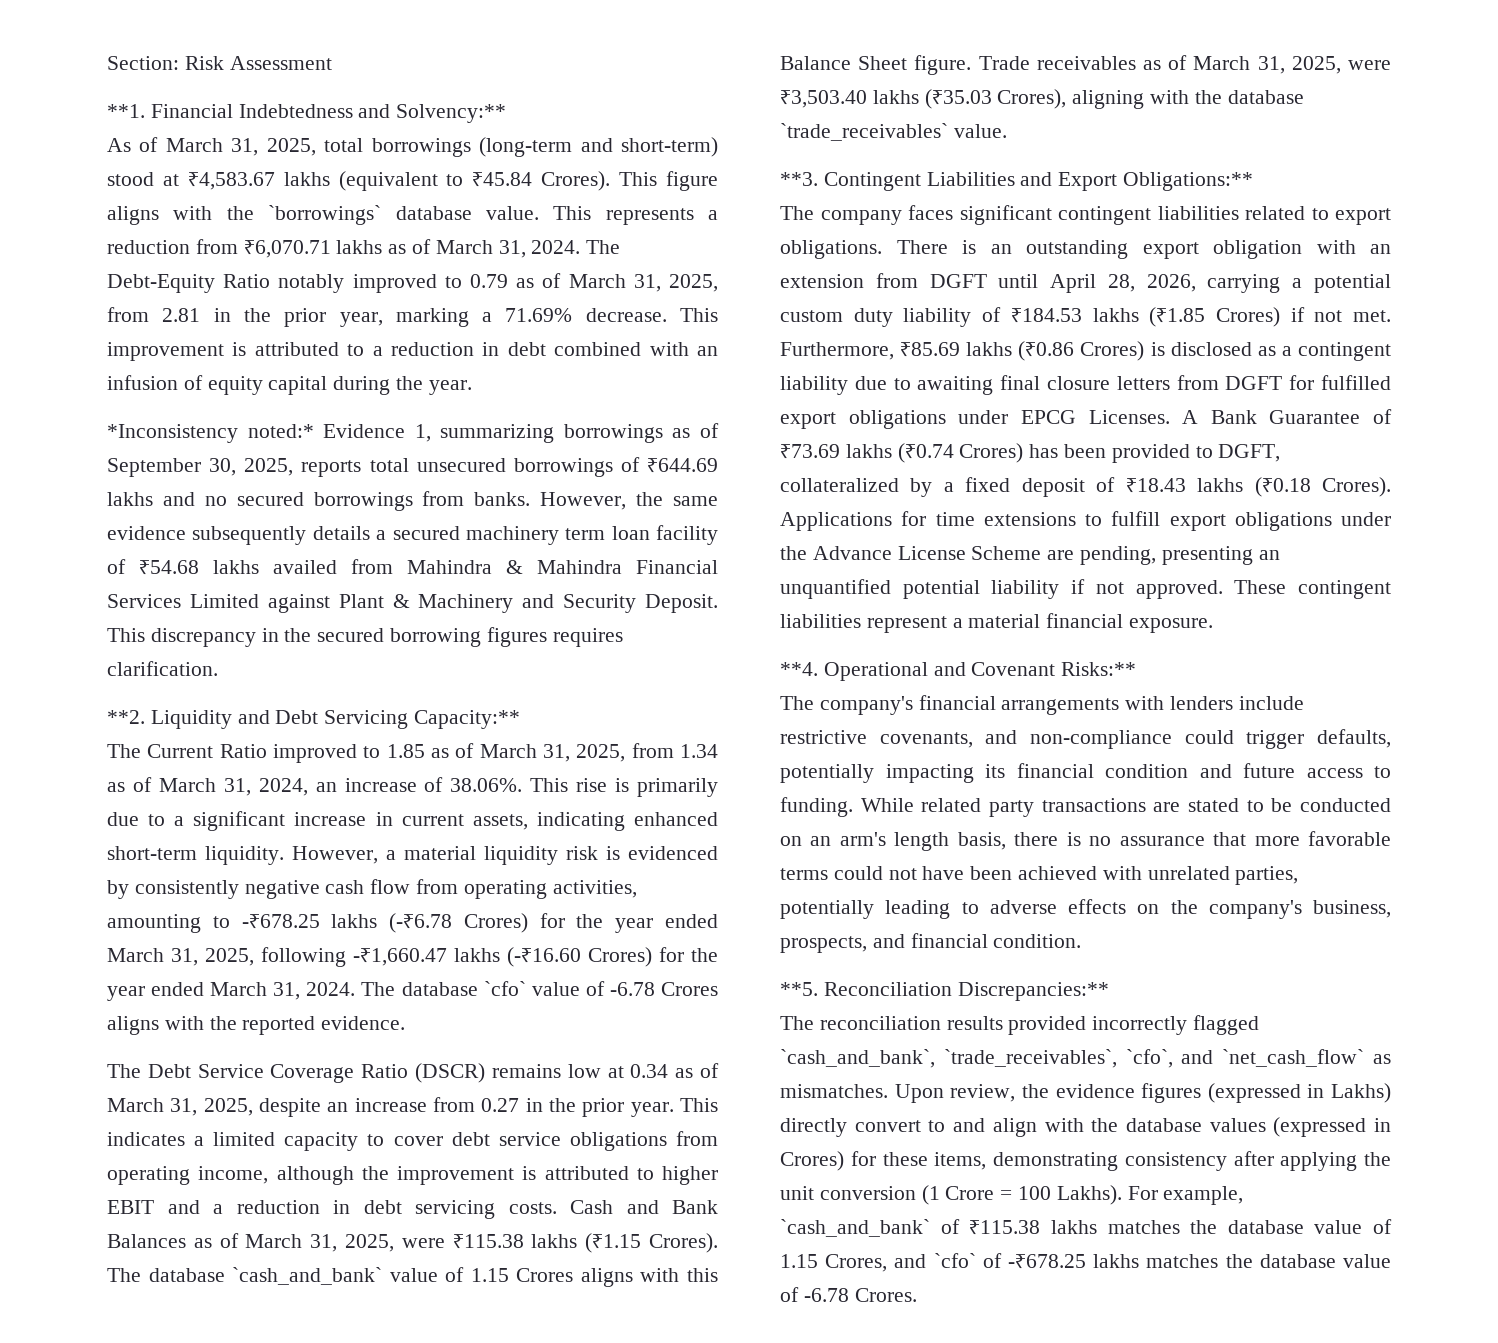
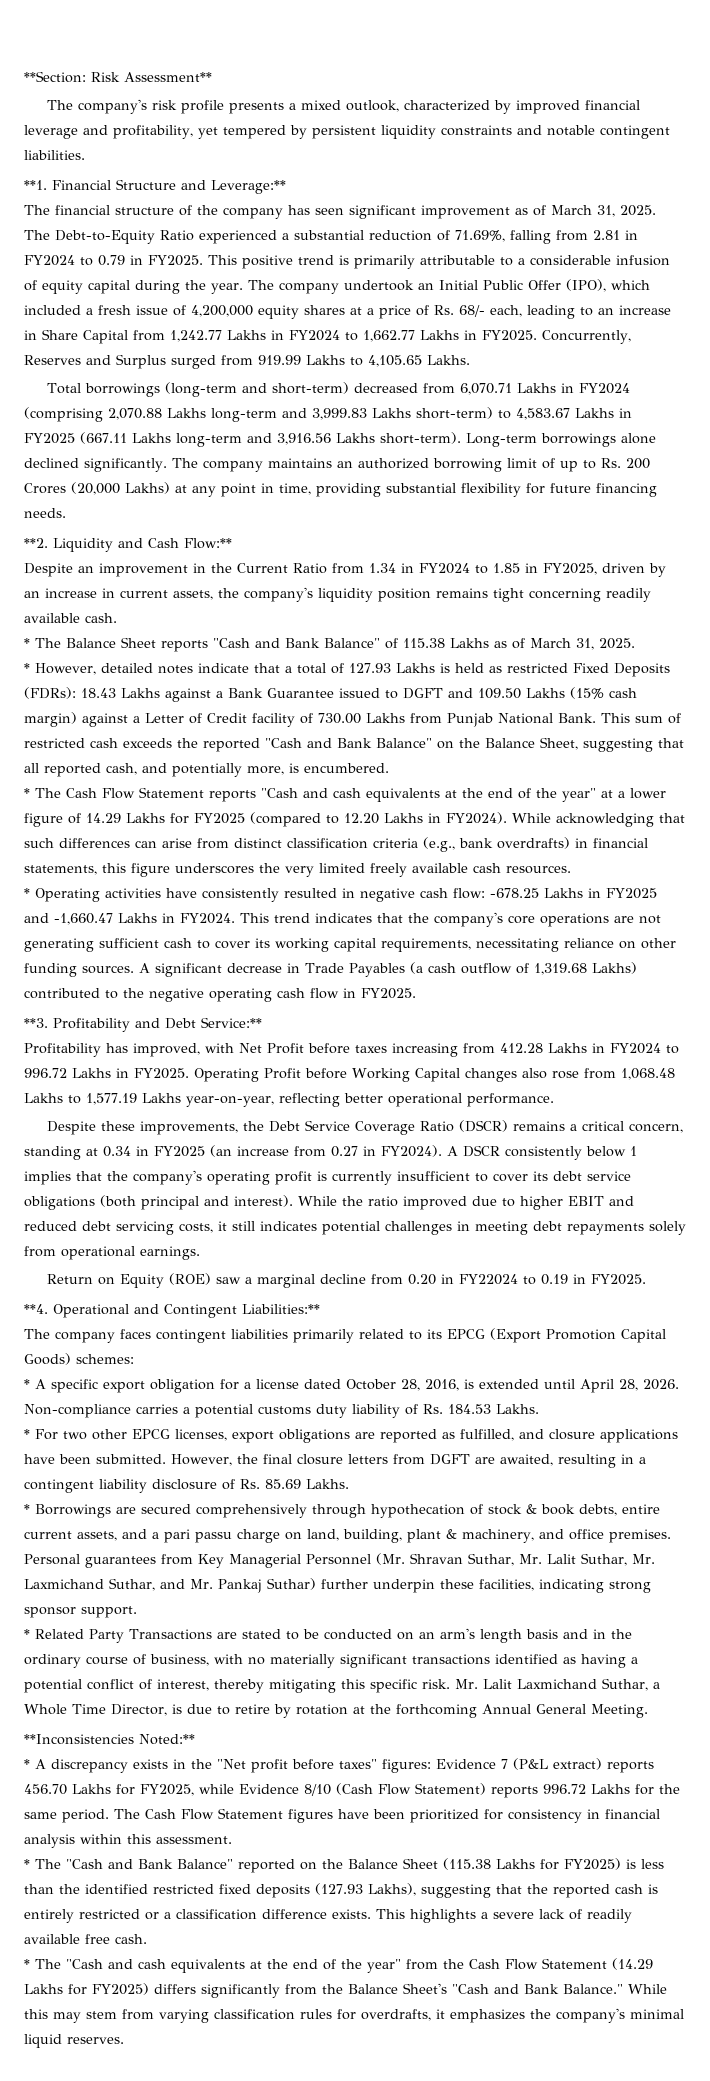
[107,56,332,70] [107,104,507,123] [107,137,718,157] [107,171,719,191] [107,205,718,225] [107,239,621,258] [107,273,718,293] [107,307,718,327] [107,342,718,361] Section: Risk Assessment // **1. Financial Indebtedness and Solvency:** // As of March 31, 2025, total borrowings (long-term and short-term) stood at ₹4,583.67 lakhs (equivalent to ₹45.84 Crores). This figure aligns with the `borrowings` database value. This represents a reduction from ₹6,070.71 lakhs as of March 31, 2024. The Debt-Equity Ratio notably improved to 0.79 as of March 31, 2025, from 2.81 in the prior year, marking a 71.69% decrease. This improvement is attributed to a reduction in debt combined with an -> [24,71,212,83] [47,99,641,114] [24,125,670,139] [24,150,85,160] [24,179,286,194] [24,205,656,219] [24,230,638,244] [24,255,611,269] **Section: Risk Assessment** // The company's risk profile presents a mixed outlook, characterized by improved financial leverage and profitability, yet tempered by persistent liquidity constraints and notable contingent liabilities. // **1. Financial Structure and Leverage:** // The financial structure of the company has seen significant improvement as of March 31, 2025. The Debt-to-Equity Ratio experienced a substantial reduction of 71.69%, falling from 2.81 in FY2024 to 0.79 in FY2025. This positive trend is primarily attributable to a considerable
[107,423,719,443] [107,457,718,477] [107,491,719,511] [107,525,718,545] [107,559,718,575] [107,594,718,613] [107,627,623,647] [107,661,218,676] [107,710,521,729] [107,743,718,763] [107,777,719,797] [107,811,718,831] [107,846,718,865] [107,879,637,899] [107,913,718,933] [107,947,718,967] [107,981,718,1001] [107,1016,406,1035] [107,1064,141,1078] // *Inconsistency noted:* Evidence 1, summarizing borrowings as of September 30, 2025, reports total unsecured borrowings of ₹644.69 lakhs and no secured borrowings from banks. However, the same evidence subsequently details a secured machinery term loan facility of ₹54.68 lakhs availed from Mahindra & Mahindra Financial Services Limited against Plant & Machinery and Security Deposit. This discrepancy in the secured borrowing figures requires clarification. // **2. Liquidity and Debt Servicing Capacity:** // The Current Ratio improved to 1.85 as of March 31, 2025, from 1.34 as of March 31, 2024, an increase of 38.06%. This rise is primarily due to a significant increase in current assets, indicating enhanced short-term liquidity. However, a material liquidity risk is evidenced by consistently negative cash flow from operating activities, amounting to -₹678.25 lakhs (-₹6.78 Crores) for the year ended March 31, 2025, following -₹1,660.47 lakhs (-₹16.60 Crores) for the year ended March 31, 2024. The database `cfo` value of -6.78 Crores aligns with the reported evidence. // The -> [248,279,650,294] [24,305,671,319] [24,329,631,344] [24,354,470,369] [47,382,631,397] [24,407,632,422] [24,432,656,447] [24,458,650,472] [24,482,657,497] [24,508,66,518] [24,538,232,552] [24,563,666,577] [24,587,651,602] [24,613,117,623] [24,637,635,652] [24,663,670,677] [24,687,637,702] [24,712,681,727] [24,737,684,752] [24,763,389,777] [24,787,666,802] [24,812,685,827] [24,837,648,852] [24,863,571,877] [24,888,657,902] [24,912,661,927] [24,938,676,952] [24,962,637,977] [24,988,416,1002] [24,1017,262,1032] [24,1043,679,1057] [24,1068,675,1082] [24,1093,554,1107] [47,1121,265,1135] The company undertook an Initial Public Offer (IPO), which included a fresh issue of 4,200,000 equity shares at a price of Rs. 68/- each, leading to an increase in Share Capital from 1,242.77 Lakhs in FY2024 to 1,662.77 Lakhs in FY2025. Concurrently, Reserves and Surplus surged from 919.99 Lakhs to 4,105.65 Lakhs. // Total borrowings (long-term and short-term) decreased from 6,070.71 Lakhs in FY2024 (comprising 2,070.88 Lakhs long-term and 3,999.83 Lakhs short-term) to 4,583.67 Lakhs in FY2025 (667.11 Lakhs long-term and 3,916.56 Lakhs short-term). Long-term borrowings alone declined significantly. The company maintains an authorized borrowing limit of up to Rs. 200 Crores (20,000 Lakhs) at any point in time, providing substantial flexibility for future financing needs. // **2. Liquidity and Cash Flow:** // Despite an improvement in the Current Ratio from 1.34 in FY2024 to 1.85 in FY2025, driven by an increase in current assets, the company's liquidity position remains tight concerning readily available cash. // * The Balance Sheet reports "Cash and Bank Balance" of 115.38 Lakhs as of March 31, 2025. // * However, detailed notes indicate that a total of 127.93 Lakhs is held as restricted Fixed Deposits (FDRs): 18.43 Lakhs against a Bank Guarantee issued to DGFT and 109.50 Lakhs (15% cash margin) against a Letter of Credit facility of 730.00 Lakhs from Punjab National Bank. This sum of restricted cash exceeds the reported "Cash and Bank Balance" on the Balance Sheet, suggesting that all reported cash, and potentially more, is encumbered. // * The Cash Flow Statement reports "Cash and cash equivalents at the end of the year" at a lower figure of 14.29 Lakhs for FY2025 (compared to 12.20 Lakhs in FY2024). While acknowledging that such differences can arise from distinct classification criteria (e.g., bank overdrafts) in financial statements, this figure underscores the very limited freely available cash resources. // * Operating activities have consistently resulted in negative cash flow: -678.25 Lakhs in FY2025 and -1,660.47 Lakhs in FY2024. This trend indicates that the company's core operations are not generating sufficient cash to cover its working capital requirements, necessitating reliance on other funding sources. A significant decrease in Trade Payables (a cash outflow of 1,319.68 Lakhs) contributed to the negative operating cash flow in FY2025. // **3. Profitability and Debt Service:** // Profitability has improved, with Net Profit before taxes increasing from 412.28 Lakhs in FY2024 to 996.72 Lakhs in FY2025. Operating Profit before Working Capital changes also rose from 1,068.48 Lakhs to 1,577.19 Lakhs year-on-year, reflecting better operational performance. // Despite these improvements, the
[567,1063,720,1078] [107,1097,718,1117] [107,1132,443,1151] low at 0.34 as of March 31, 2025, despite an increase from 0.27 in the prior year. This indicates a limited capacity to cover -> [570,1121,684,1133] [24,1145,637,1160] [24,1170,548,1185] a critical concern, standing at 0.34 in FY2025 (an increase from 0.27 in FY2024). A DSCR consistently below 1 implies that the company's operating profit is currently insufficient to cover its
[675,1131,718,1146] [107,1166,718,1185] [107,1200,718,1219] [107,1233,718,1253] [107,1267,718,1287] [780,55,1391,75] [780,89,1304,109] [780,123,1007,141] [780,172,1254,191] from operating income, although the improvement is attributed to higher EBIT and a reduction in debt servicing costs. Cash and Bank Balances as of March 31, 2025, were ₹115.38 lakhs (₹1.15 Crores). The database `cash_and_bank` value of 1.15 Crores aligns with this Balance Sheet figure. Trade receivables as of March 31, 2025, were ₹3,503.40 lakhs (₹35.03 Crores), aligning with the database `trade_receivables` value. // **3. Contingent Liabilities and Export Obligations:** -> [100,1195,634,1210] [24,1221,686,1235] [24,1246,200,1260] [47,1273,647,1288] [24,1304,320,1318] (both principal and interest). While the ratio improved due to higher EBIT and reduced debt servicing costs, it still indicates potential challenges in meeting debt repayments solely from operational earnings. // Return on Equity (ROE) saw a marginal decline from 0.20 in FY22024 to 0.19 in FY2025. // **4. Operational and Contingent Liabilities:**
[959,205,1239,225] significant contingent liabilities -> [156,1329,354,1343] contingent liabilities primarily
[1335,208,1391,225] [780,240,1391,259] [780,273,1391,293] [780,310,843,322] export obligations. There is an outstanding export obligation with an extension from DGFT until April 28, 2026, carrying a potential custom -> [427,1328,666,1343] [24,1353,134,1365] [24,1379,679,1393] [24,1404,311,1418] its EPCG (Export Promotion Capital Goods) schemes: // * A specific export obligation for a license dated October 28, 2016, is extended until April 28, 2026. Non-compliance carries a potential customs
[1010,307,1391,327] [780,341,1391,361] [780,376,994,395] ₹184.53 lakhs (₹1.85 Crores) if not met. Furthermore, ₹85.69 lakhs (₹0.86 Crores) is disclosed as a contingent liability due to awaiting -> [423,1404,539,1414] [24,1429,678,1443] [24,1454,258,1466] Rs. 184.53 Lakhs. // * For two other EPCG licenses, export obligations are reported as fulfilled, and closure applications have been submitted. However, the
[1289,375,1391,390] [780,409,1392,429] [780,443,1281,463] [780,477,1391,497] [780,511,1391,531] [780,546,1280,565] [780,579,1391,599] [780,613,1214,633] [780,662,1137,681] [780,695,1304,715] [780,729,1391,749] [780,763,1391,783] [780,797,1146,817] for fulfilled export obligations under EPCG Licenses. A Bank Guarantee of ₹73.69 lakhs (₹0.74 Crores) has been provided to DGFT, collateralized by a fixed deposit of ₹18.43 lakhs (₹0.18 Crores). Applications for time extensions to fulfill export obligations under the Advance License Scheme are pending, presenting an unquantified potential liability if not approved. These contingent liabilities represent a material financial exposure. // **4. Operational and Covenant Risks:** // The company's financial arrangements with lenders include restrictive covenants, and non-compliance could trigger defaults, potentially impacting its financial condition and future access to funding. While related party transactions -> [475,1454,646,1468] [24,1479,349,1493] [24,1504,660,1518] [24,1529,671,1543] [24,1553,655,1568] [24,1578,651,1593] [24,1606,137,1618] [24,1629,212,1643] are awaited, resulting in a contingent liability disclosure of Rs. 85.69 Lakhs. // * Borrowings are secured comprehensively through hypothecation of stock & book debts, entire current assets, and a pari passu charge on land, building, plant & machinery, and office premises. Personal guarantees from Key Managerial Personnel (Mr. Shravan Suthar, Mr. Lalit Suthar, Mr. Laxmichand Suthar, and Mr. Pankaj Suthar) further underpin these facilities, indicating strong sponsor support. // * Related Party Transactions
[957,831,1391,850] [780,866,1299,885] [780,899,1391,919] [780,933,1082,953] [780,982,1109,1001] [780,1015,1260,1035] [780,1049,1391,1068] [780,1083,1391,1103] [780,1117,1391,1137] [780,1151,1391,1171] [780,1185,1244,1205] [780,1219,1392,1237] [780,1253,1391,1272] [780,1287,917,1302] basis, there is no assurance that more favorable terms could not have been achieved with unrelated parties, potentially leading to adverse effects on the company's business, prospects, and financial condition. // **5. Reconciliation Discrepancies:** // The reconciliation results provided incorrectly flagged `cash_and_bank`, `trade_receivables`, `cfo`, and `net_cash_flow` as mismatches. Upon review, the evidence figures (expressed in Lakhs) directly convert to and align with the database values (expressed in Crores) for these items, demonstrating consistency after applying the unit conversion (1 Crore = 100 Lakhs). For example, `cash_and_bank` of ₹115.38 lakhs matches the database value of 1.15 Crores, and `cfo` of -₹678.25 lakhs matches the database value of -6.78 Crores. -> [525,1629,632,1639] [24,1654,638,1668] [24,1678,660,1693] [24,1704,648,1718] [24,1734,195,1745] [24,1758,654,1773] [24,1783,680,1798] [24,1808,660,1823] [24,1834,232,1848] [24,1858,664,1873] [24,1883,658,1898] [24,1909,632,1923] [24,1934,147,1944] [24,1958,653,1973] [24,1983,667,1998] [24,2008,684,2023] [24,2034,124,2048] basis and in the ordinary course of business, with no materially significant transactions identified as having a potential conflict of interest, thereby mitigating this specific risk. Mr. Lalit Laxmichand Suthar, a Whole Time Director, is due to retire by rotation at the forthcoming Annual General Meeting. // **Inconsistencies Noted:** // * A discrepancy exists in the "Net profit before taxes" figures: Evidence 7 (P&L extract) reports 456.70 Lakhs for FY2025, while Evidence 8/10 (Cash Flow Statement) reports 996.72 Lakhs for the same period. The Cash Flow Statement figures have been prioritized for consistency in financial analysis within this assessment. // * The "Cash and Bank Balance" reported on the Balance Sheet (115.38 Lakhs for FY2025) is less than the identified restricted fixed deposits (127.93 Lakhs), suggesting that the reported cash is entirely restricted or a classification difference exists. This highlights a severe lack of readily available free cash. // * The "Cash and cash equivalents at the end of the year" from the Cash Flow Statement (14.29 Lakhs for FY2025) differs significantly from the Balance Sheet's "Cash and Bank Balance." While this may stem from varying classification rules for overdrafts, it emphasizes the company's minimal liquid reserves.

